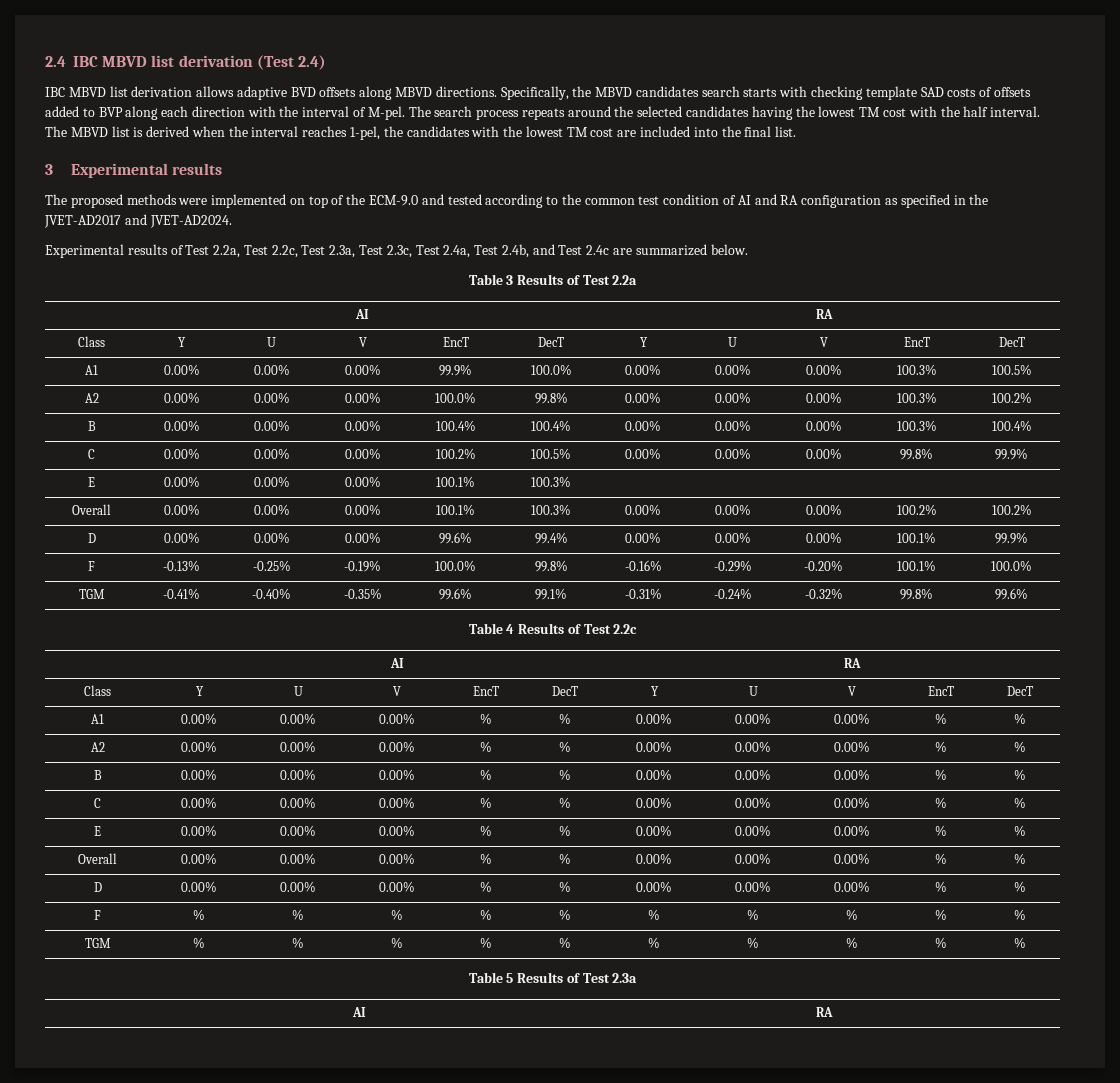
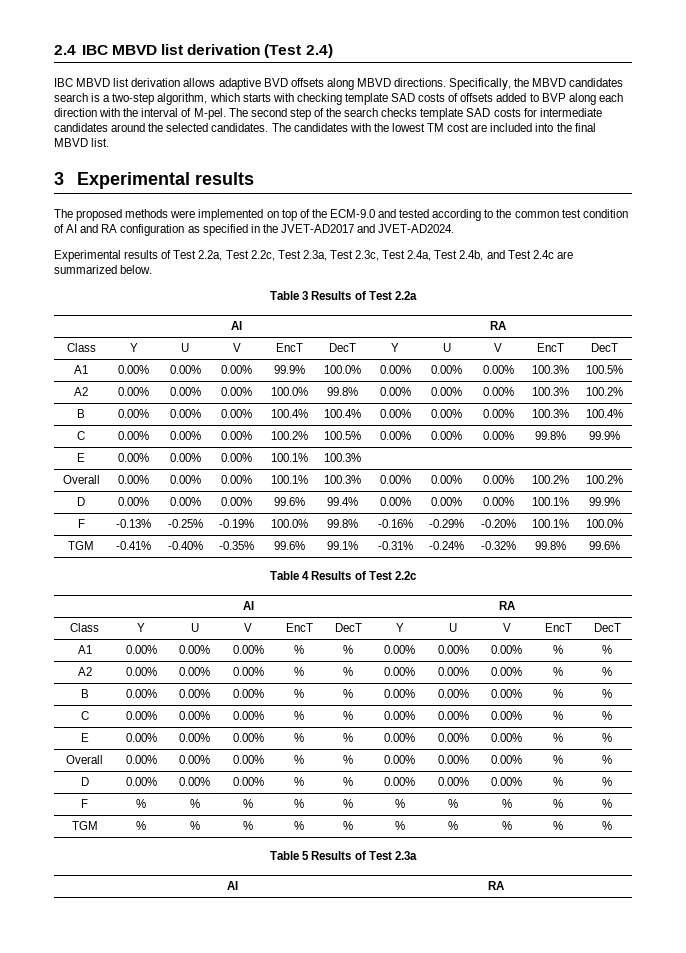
(740, 91) none -> [91,93,240,105] is a two-step algorithm, which
[434,106,1041,120] [45,126,403,140] search process repeats around the selected candidates having the lowest TM cost with the half interval. The MBVD list is derived when the interval reaches 1-pel, the -> [250,108,602,120] [54,123,291,132] second step of the search checks template SAD costs for intermediate candidates around the selected candidates. The
(772, 131) none -> [54,138,88,147] MBVD

